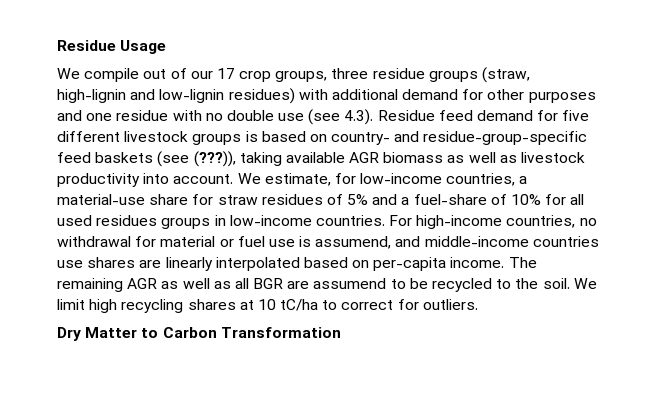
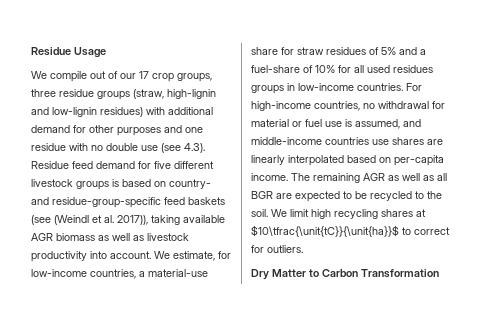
[193,151,236,167] (???)), -> [54,215,148,225] (Weindl et al. 2017)),
[315,236,392,249] assumend, -> [355,119,400,129] assumed,
[313,278,387,289] assumend -> [295,191,340,202] expected
[257,299,319,311] 10 tC/ha -> [251,225,399,237] $10\tfrac{\unit{tC}}{\unit{ha}}$

